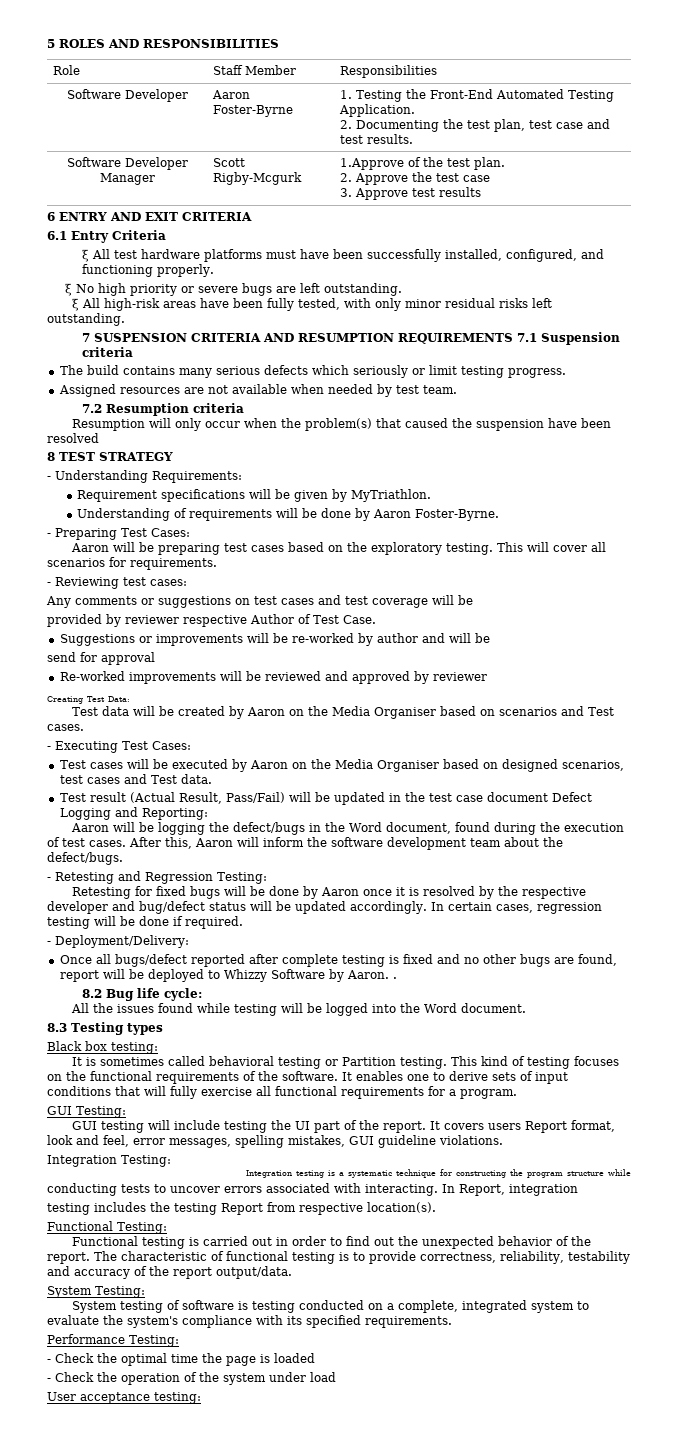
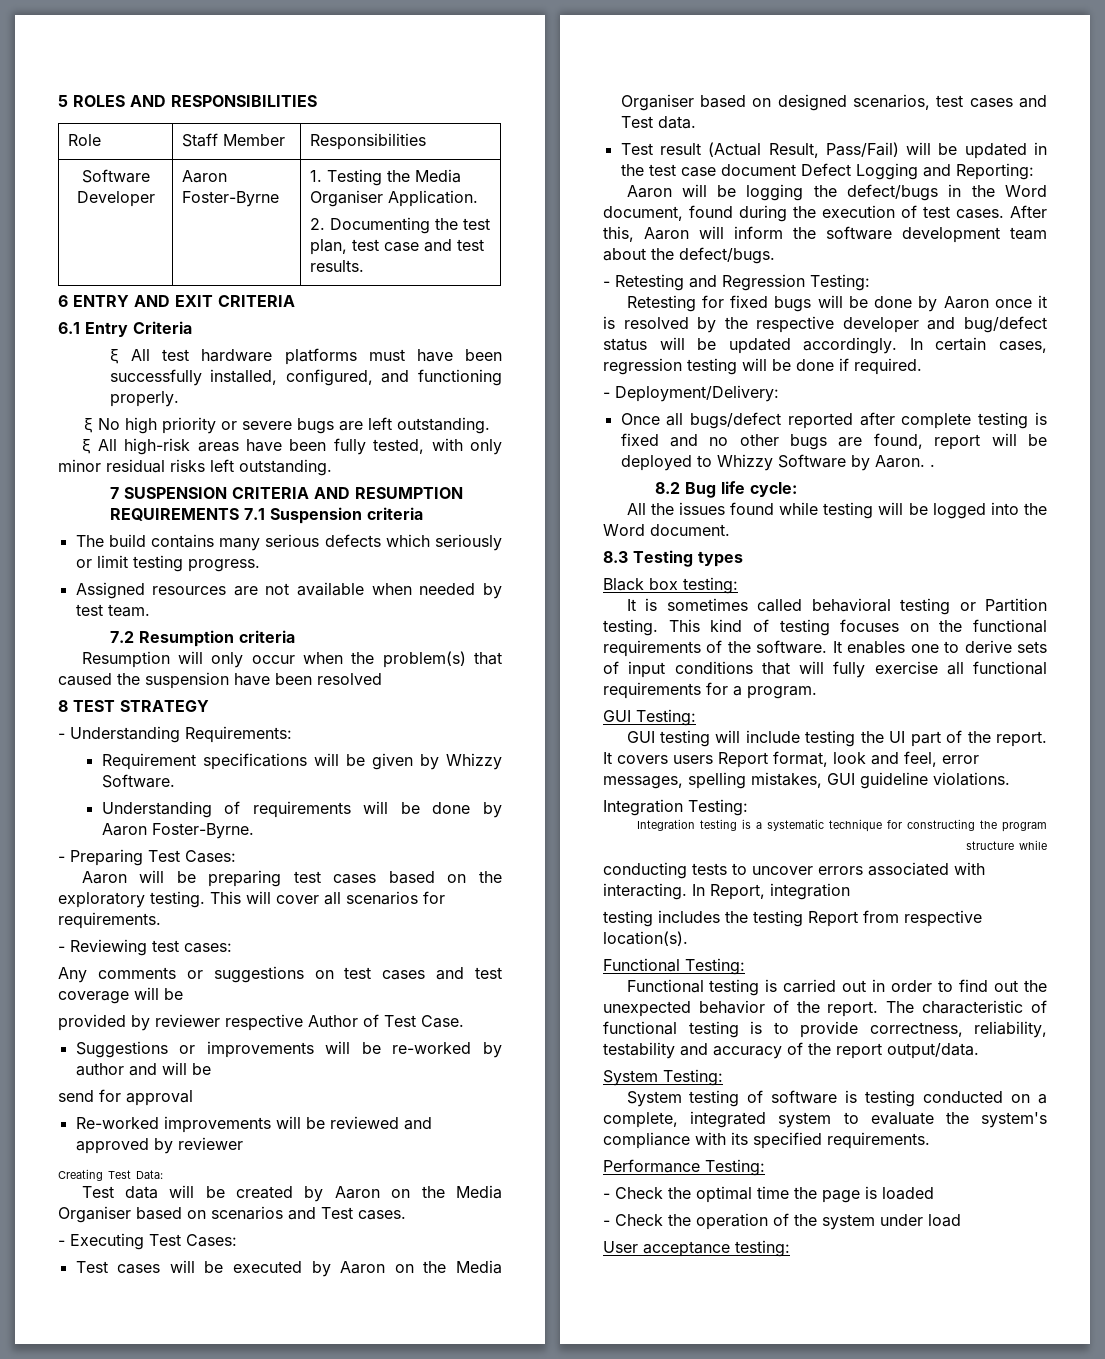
[429,89,614,102] Front-End Automated Testing -> [415,169,462,183] [310,190,384,207] Media Organiser
[67,157,188,170] [100,173,155,185] [212,158,245,167] [212,172,302,185] [339,157,505,170] [339,172,490,185] [339,187,481,200] // Software Developer Manager | Scott Rigby-Mcgurk | 1.Approve of the test plan. // 2. Approve the test case // 3. Approve test results -> (365, 266) none
[351,489,432,502] MyTriathlon. -> [445,753,502,770] [101,774,175,788] Whizzy Software.

